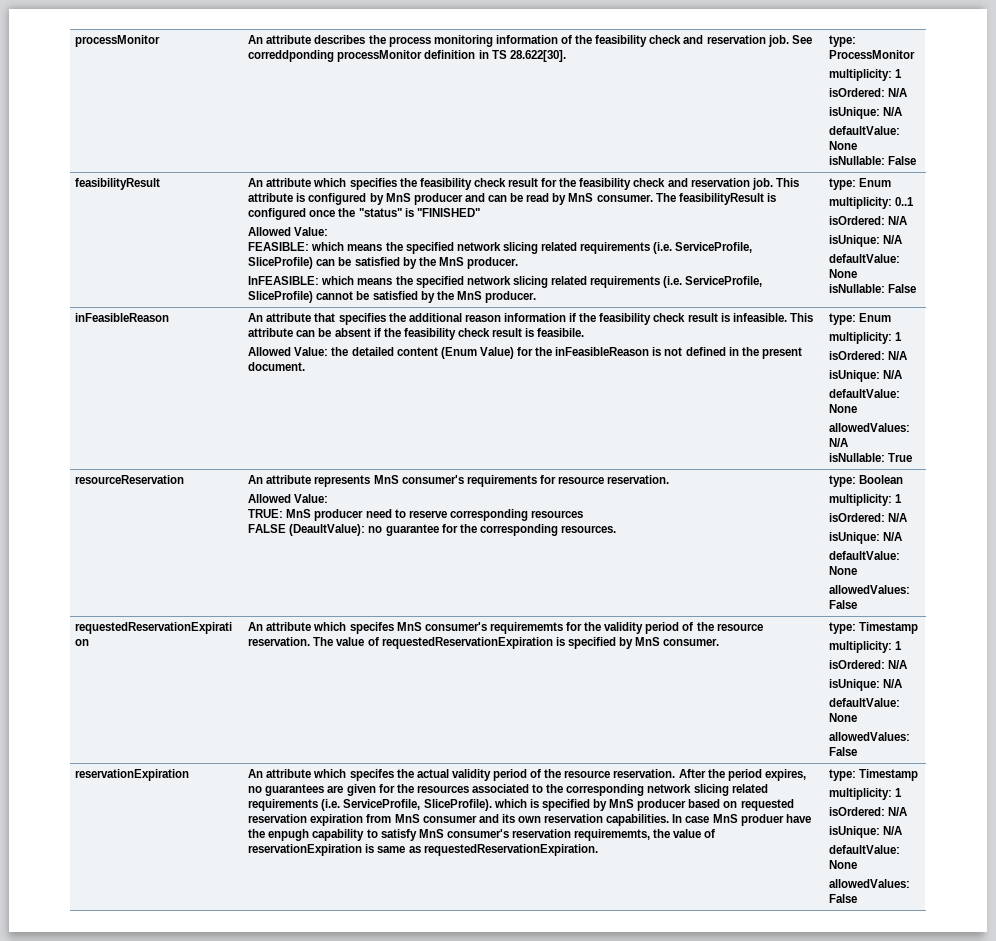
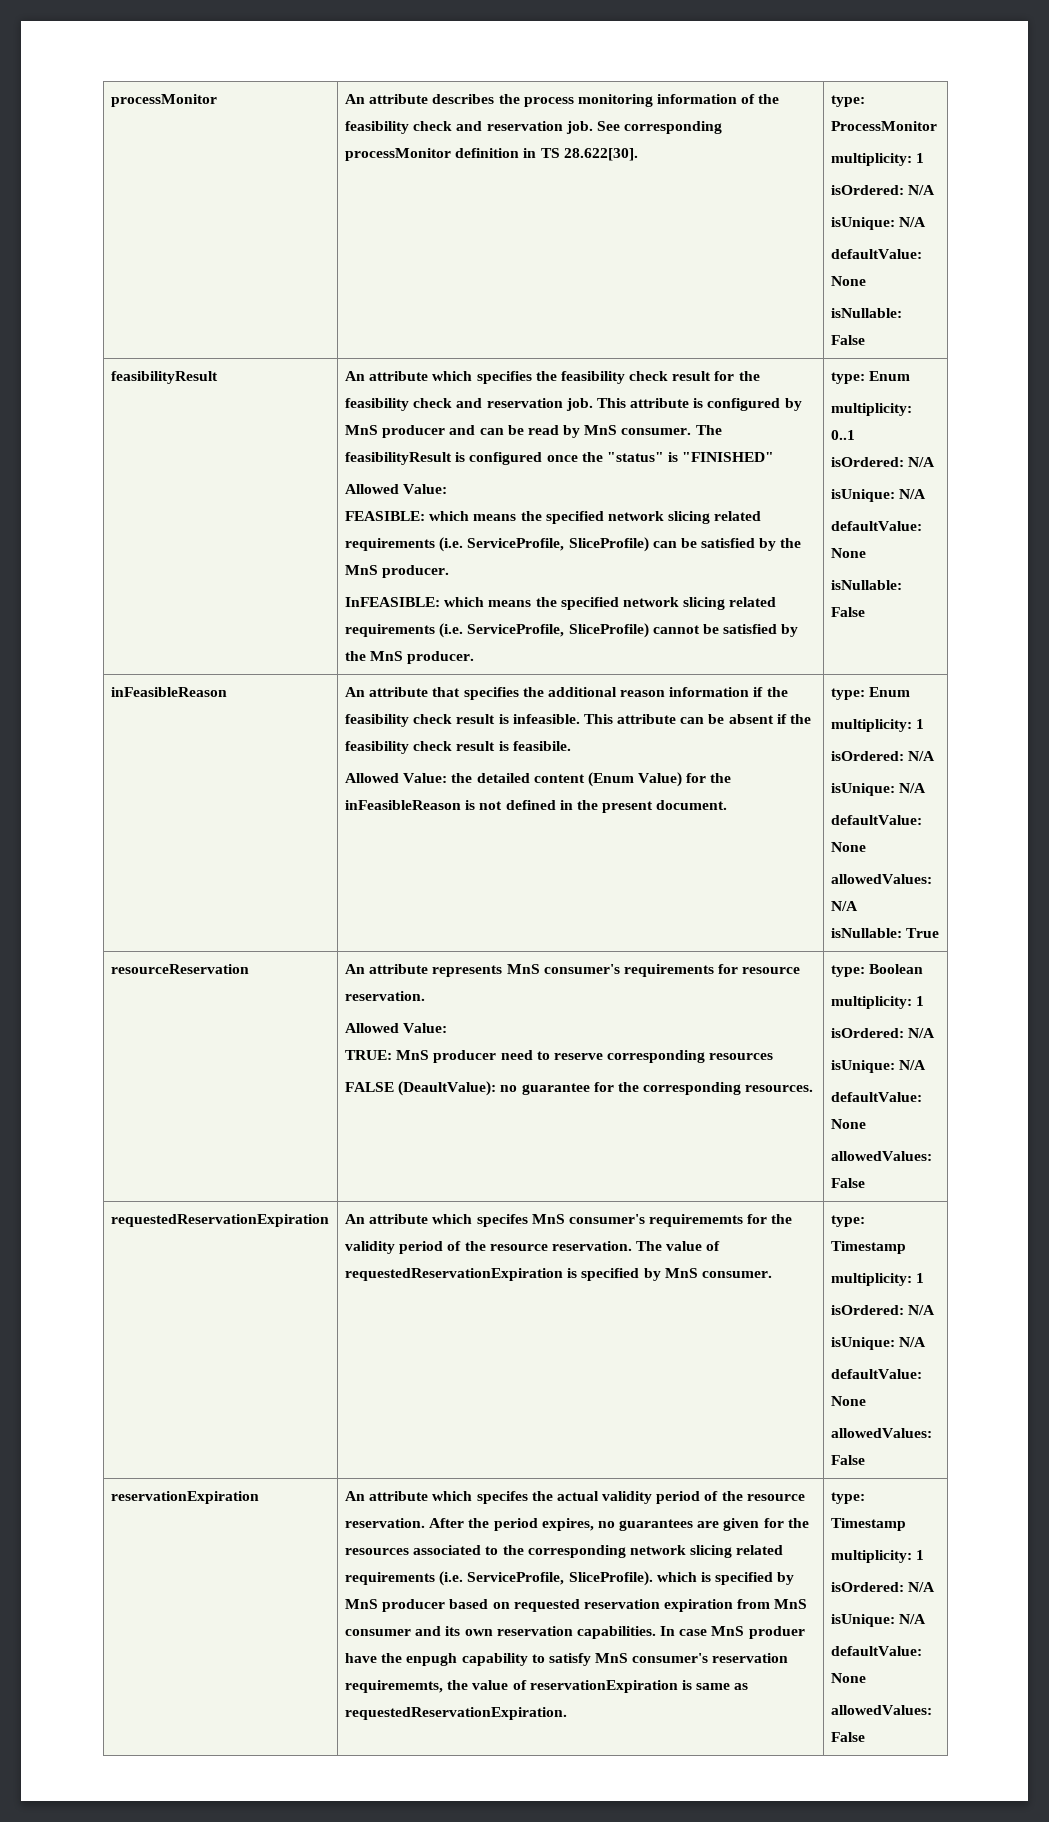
[248,50,335,62] correddponding -> [624,121,723,134] corresponding

